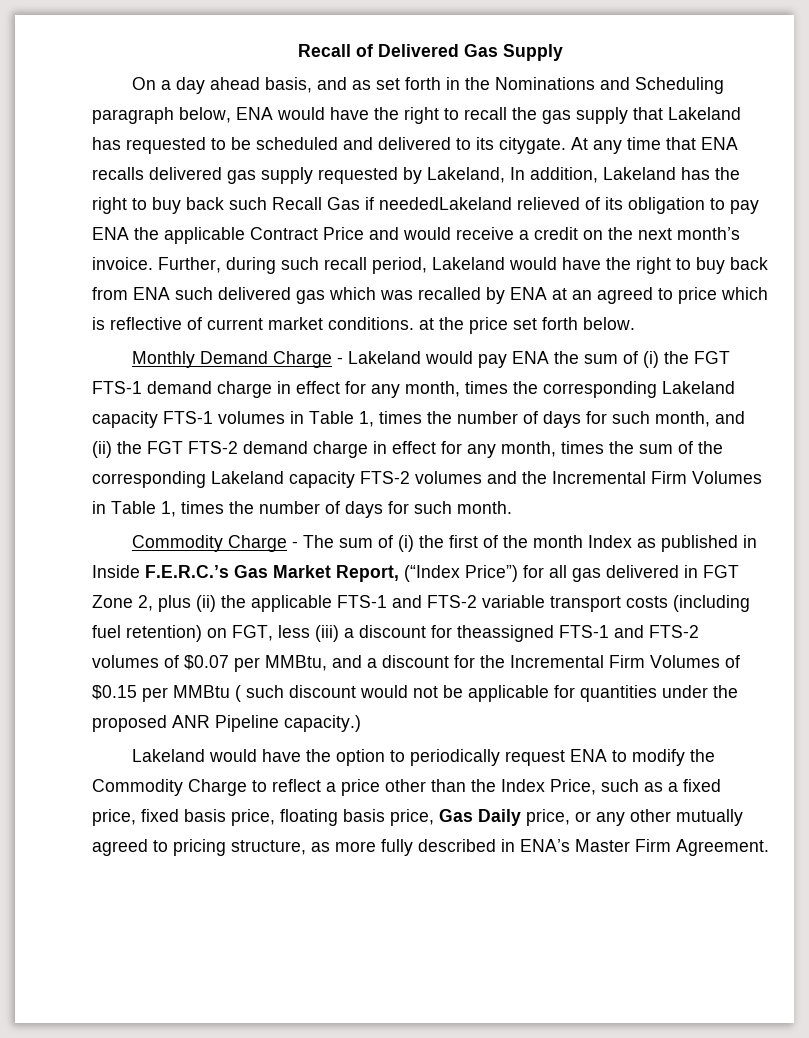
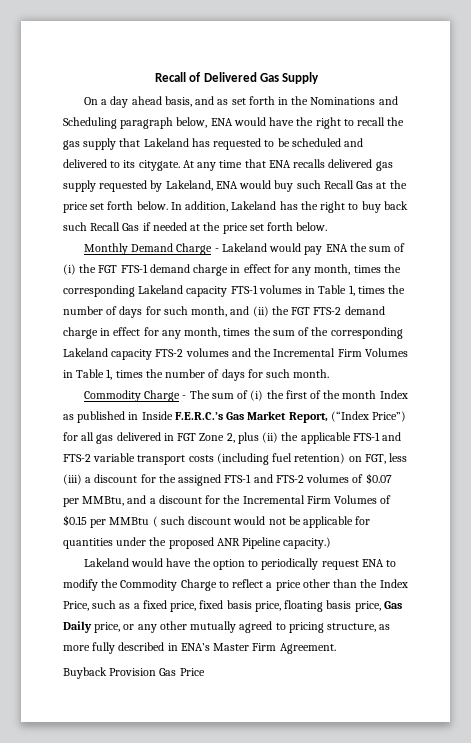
(505, 175) none -> [215,180,407,192] [63,201,168,213] ENA would buy such Recall Gas at the price set forth below.
[379,197,759,214] [92,227,740,244] [92,257,768,274] [92,287,768,304] [92,317,414,330] neededLakeland relieved of its obligation to pay ENA the applicable Contract Price and would receive a credit on the next month’s invoice. Further, during such recall period, Lakeland would have the right to buy back from ENA such delivered gas which was recalled by ENA at an agreed to price which is reflective of current market conditions. -> [152,222,187,231] needed
[457,625,554,642] theassigned -> [158,474,222,486] the assigned
(769, 847) none -> [63,667,205,679] // Buyback Provision Gas Price

